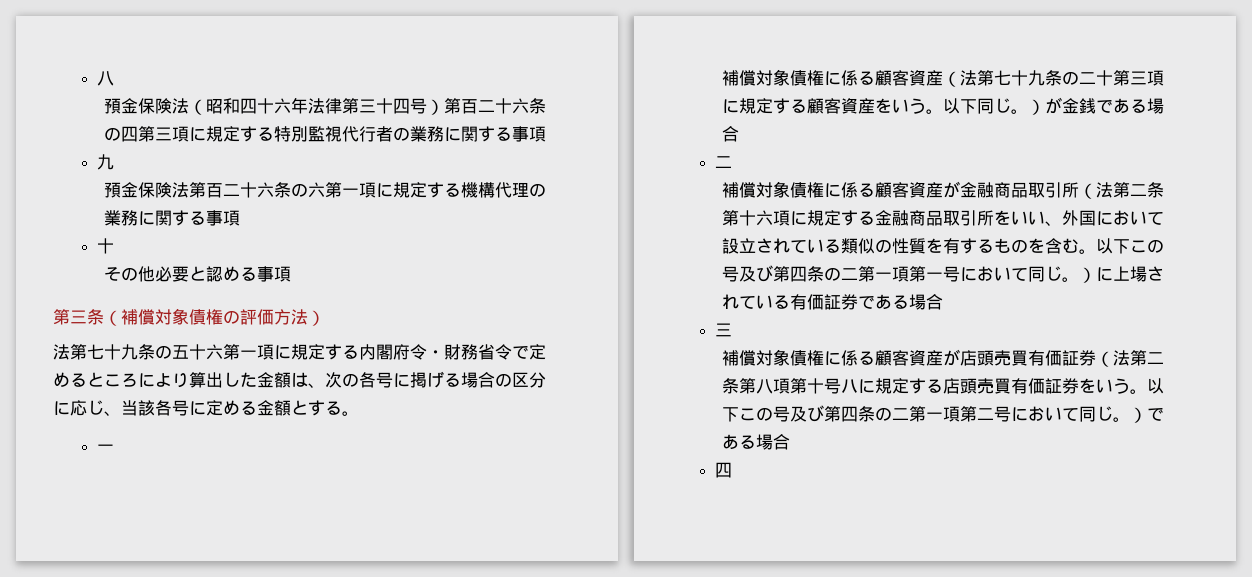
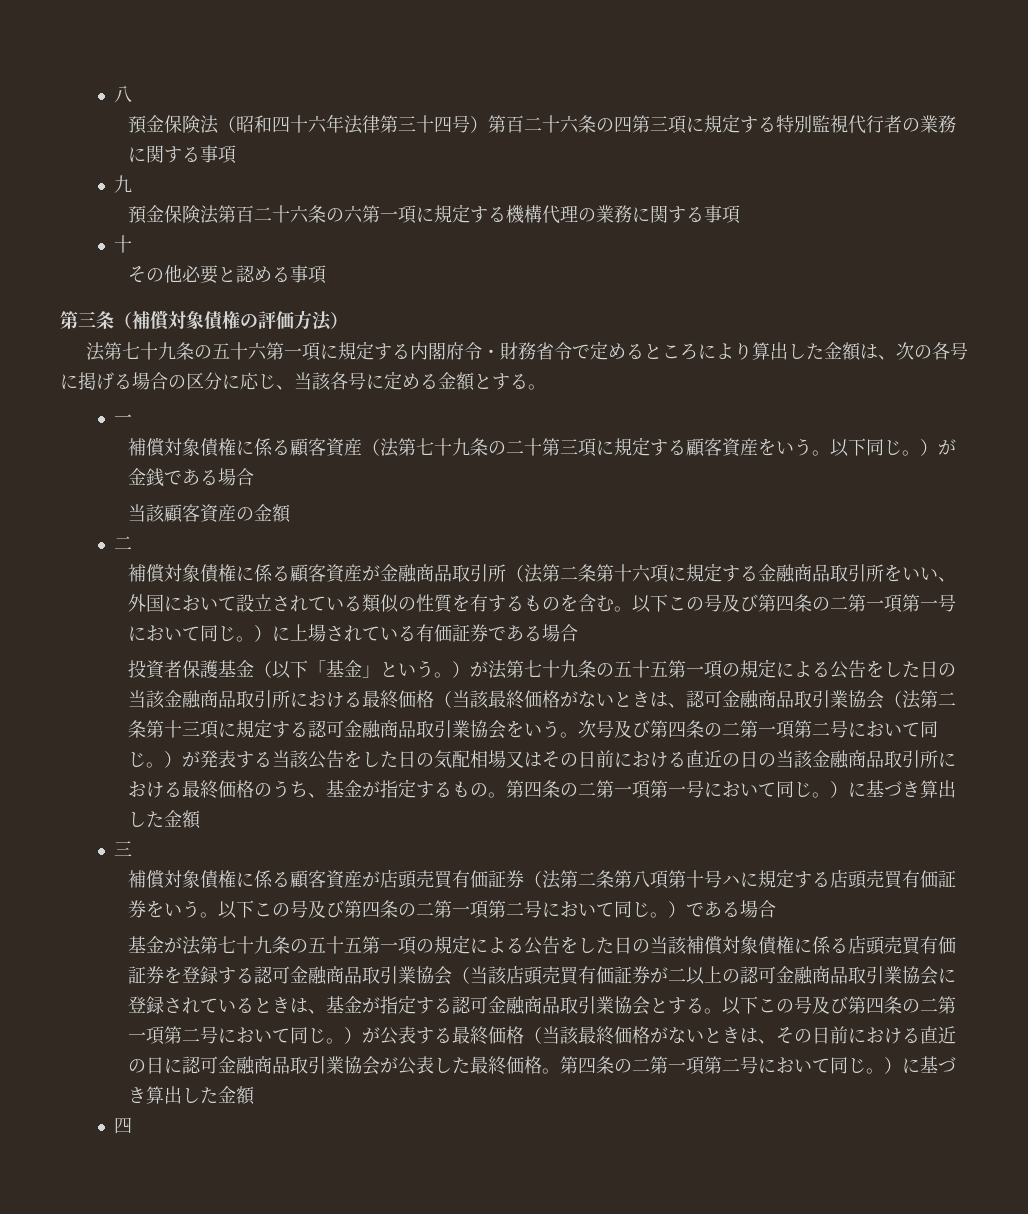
(739, 134) none -> [128,504,292,523] // 当該顧客資産の金額
(943, 302) none -> [128,659,957,679] [128,690,957,709] [128,719,939,739] [128,750,957,769] [128,779,957,799] [128,810,202,829] // 投資者保護基金（以下「基金」という。）が法第七十九条の五十五第一項の規定による公告をした日の当該金融商品取引所における最終価格（当該最終価格がないときは、認可金融商品取引業協会（法第二条第十三項に規定する認可金融商品取引業協会をいう。次号及び第四条の二第一項第二号において同じ。）が発表する当該公告をした日の気配相場又はその日前における直近の日の当該金融商品取引所における最終価格のうち、基金が指定するもの。第四条の二第一項第一号において同じ。）に基づき算出した金額
(790, 442) none -> [128,935,957,955] [128,965,957,985] [128,995,957,1015] [128,1026,957,1045] [128,1056,957,1075] [128,1086,256,1105] // 基金が法第七十九条の五十五第一項の規定による公告をした日の当該補償対象債権に係る店頭売買有価証券を登録する認可金融商品取引業協会（当該店頭売買有価証券が二以上の認可金融商品取引業協会に登録されているときは、基金が指定する認可金融商品取引業協会とする。以下この号及び第四条の二第一項第二号において同じ。）が公表する最終価格（当該最終価格がないときは、その日前における直近の日に認可金融商品取引業協会が公表した最終価格。第四条の二第一項第二号において同じ。）に基づき算出した金額

